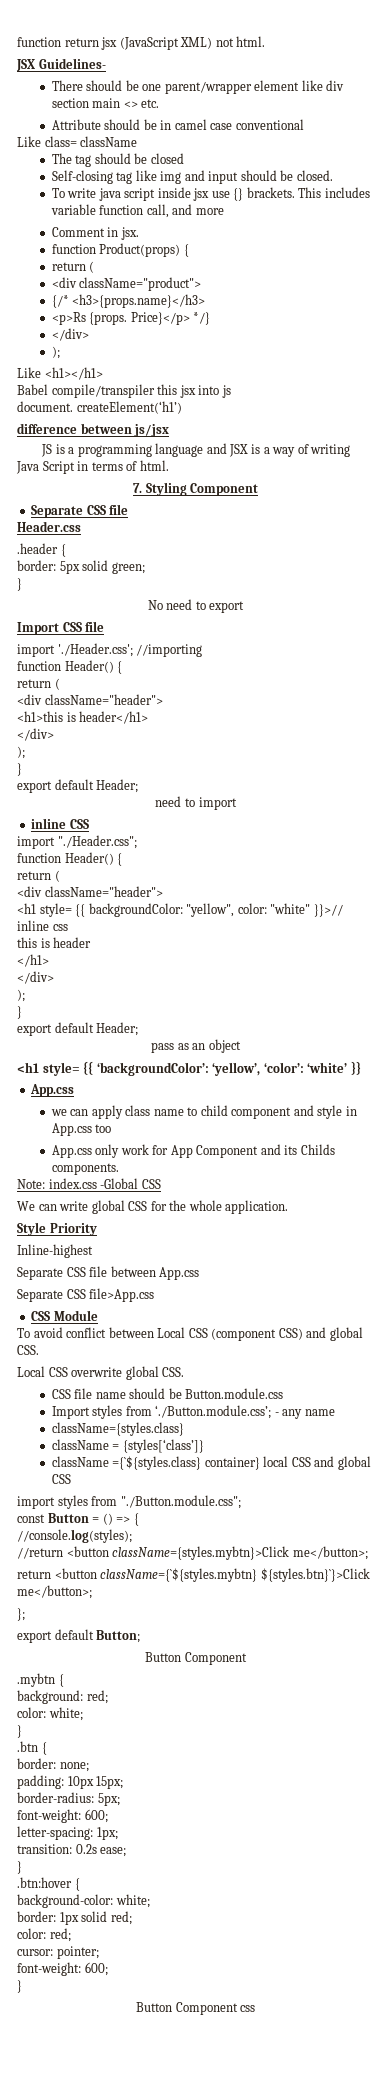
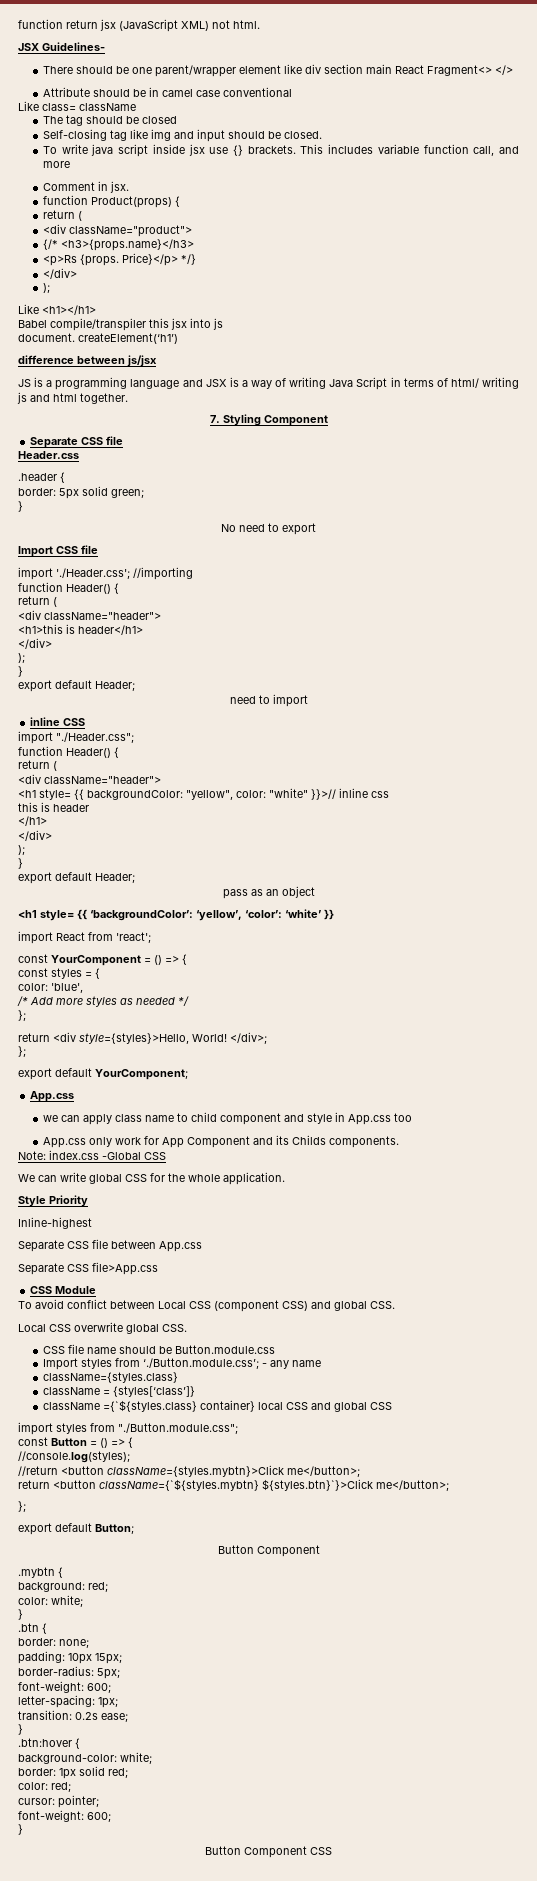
[123,99,160,108] <> etc. -> [394,65,513,76] React Fragment<> </>
[139,460,169,471] html. -> [450,377,519,389] [17,392,128,404] html/ writing js and html together.
(361, 1068) none -> [18,931,151,944] [18,954,187,966] [18,968,100,979] [18,983,83,993] [17,996,189,1007] [18,1010,26,1021] [18,1032,267,1044] [18,1046,26,1057] [18,1068,188,1080] // import React from 'react'; // const YourComponent = () => { // const styles = { // color: 'blue', // /* Add more styles as needed */ // }; // return <div style={styles}>Hello, World! </div>; // }; // export default YourComponent;
[240,2005,256,2012] css -> [310,1847,332,1855] CSS

